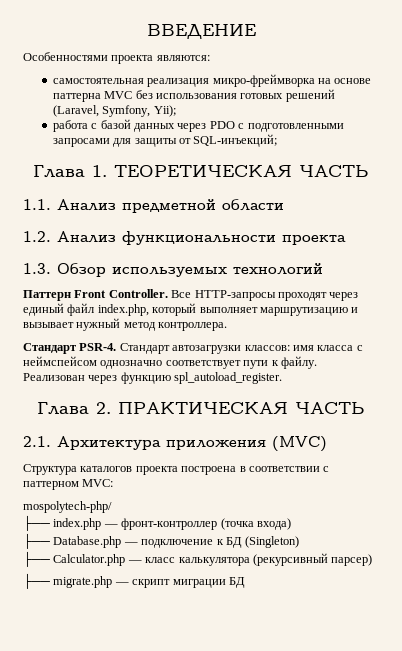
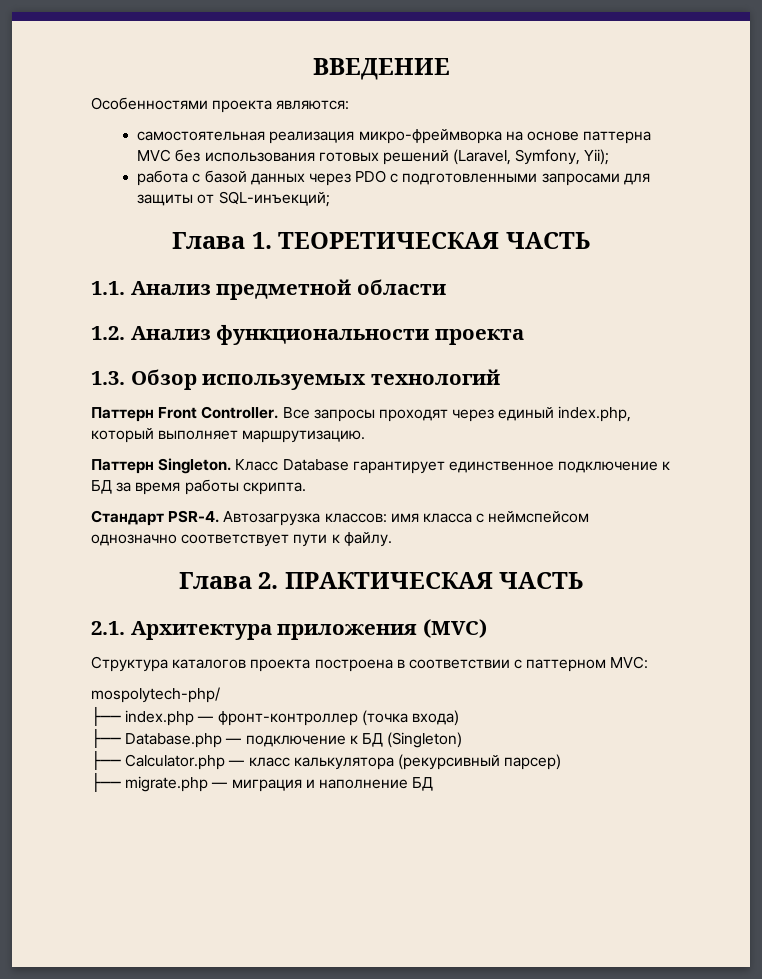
[194,290,276,301] HTTP-запросы -> [313,409,375,422] запросы
[67,303,95,316] файл -> (555, 414) none
[259,307,359,316] [23,318,228,331] маршрутизацию и вызывает нужный метод контроллера. -> [242,430,366,443] [91,458,671,474] [91,479,306,495] маршрутизацию. // Паттерн Singleton. Класс Database гарантирует единственное подключение к БД за время работы скрипта.
[119,343,242,354] Стандарт автозагрузки -> [223,511,321,526] Автозагрузка
[23,372,283,384] Реализован через функцию spl_autoload_register. -> (392, 539) none
[132,579,226,588] скрипт миграции -> [231,779,408,792] миграция и наполнение

